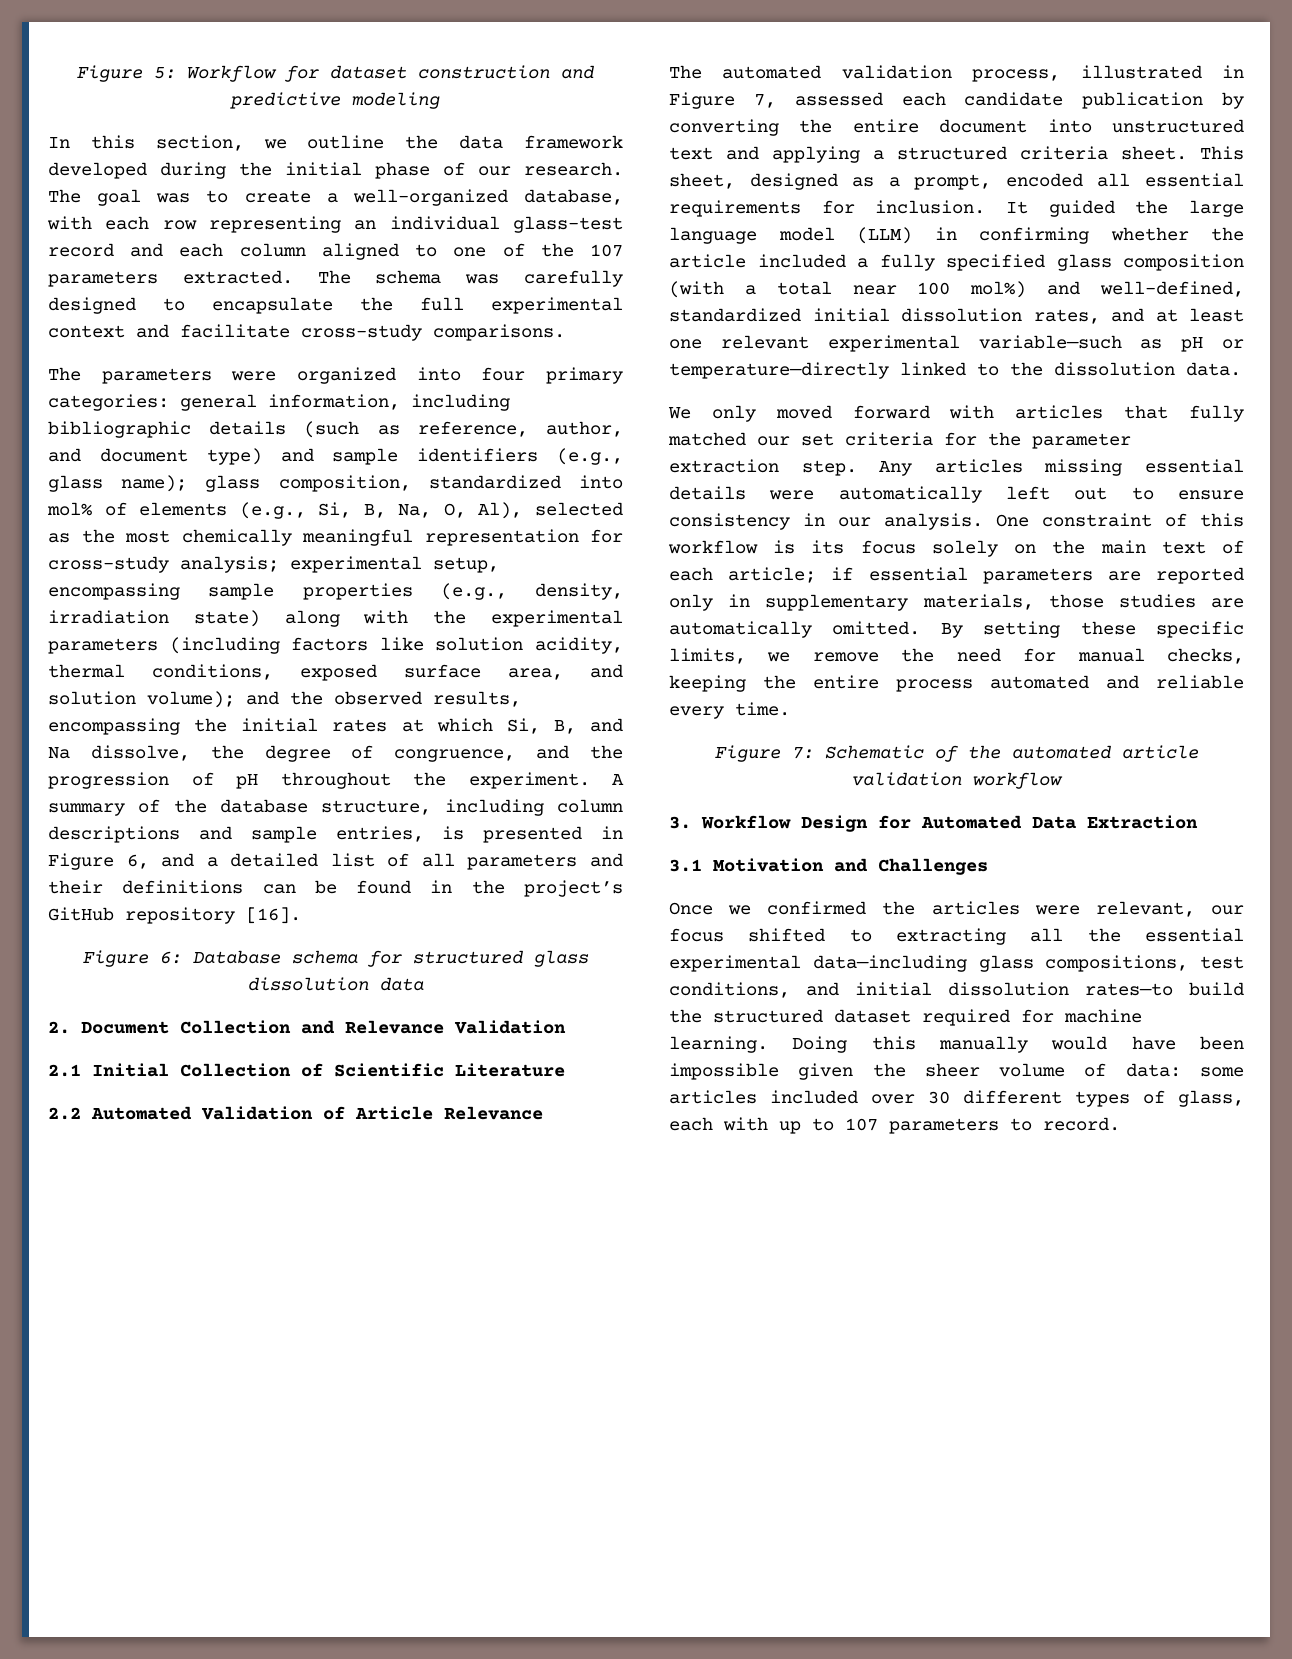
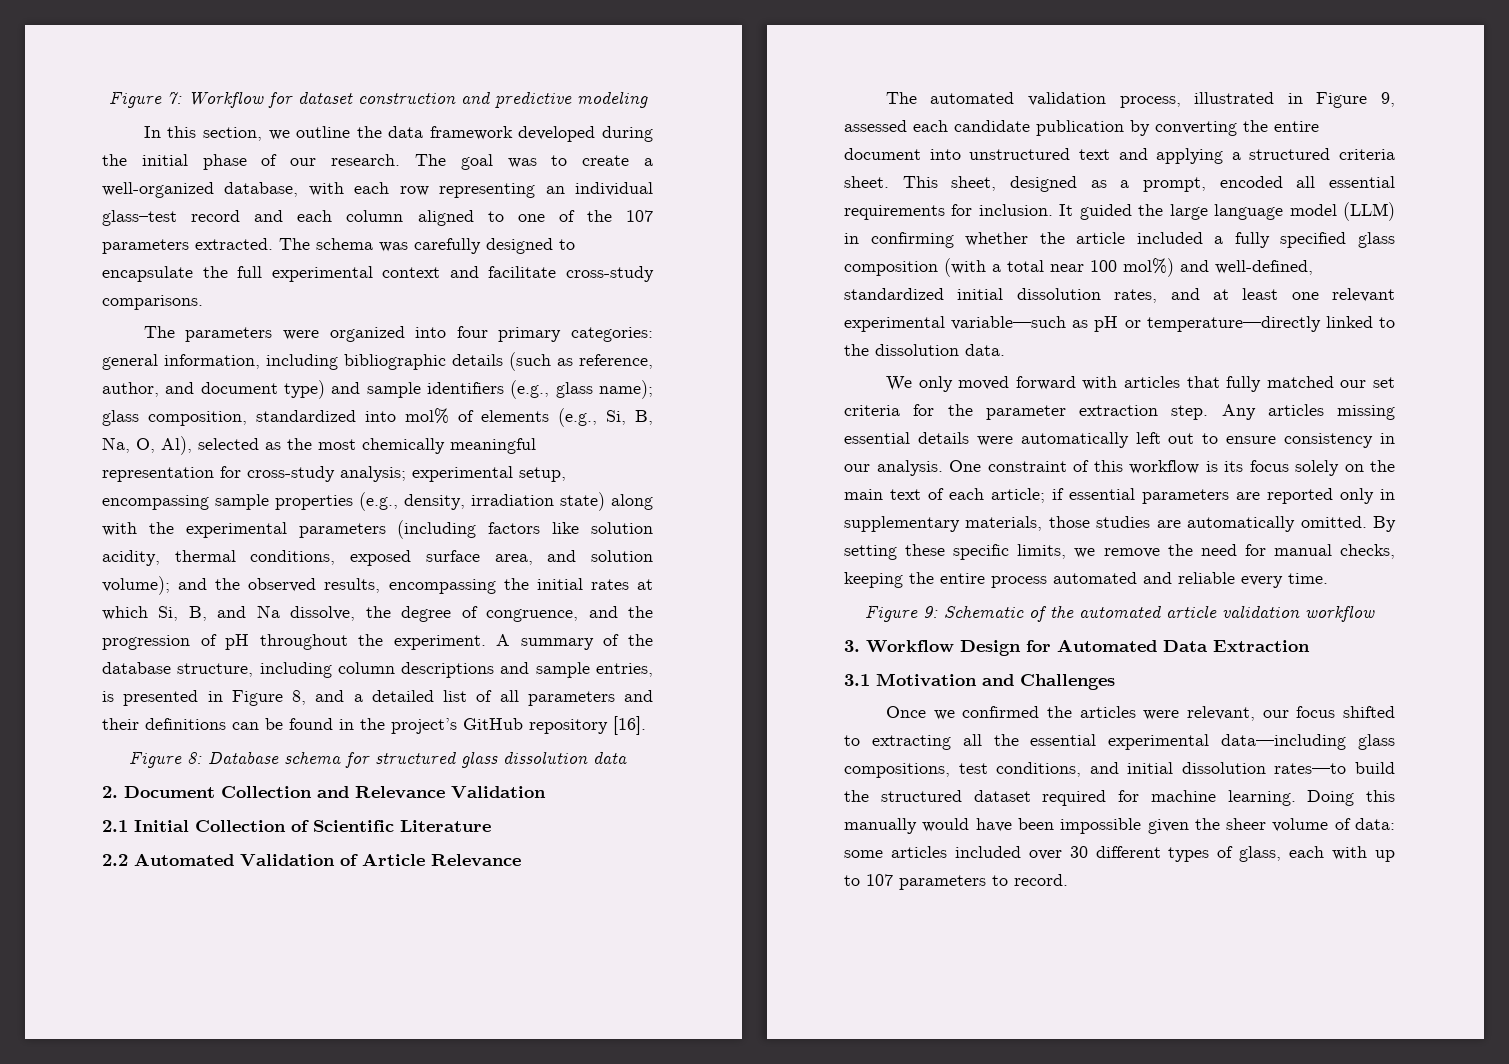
[77,65,176,82] Figure 5: -> [108,91,182,108] Figure 7:
[126,854,149,869] 6, -> [292,690,306,705] 8,
[159,951,182,964] 6: -> [187,752,202,764] 8:
[753,94,776,108] 7, -> [1381,92,1395,107] 9,
[791,747,814,759] 7: -> [923,606,938,618] 9:

